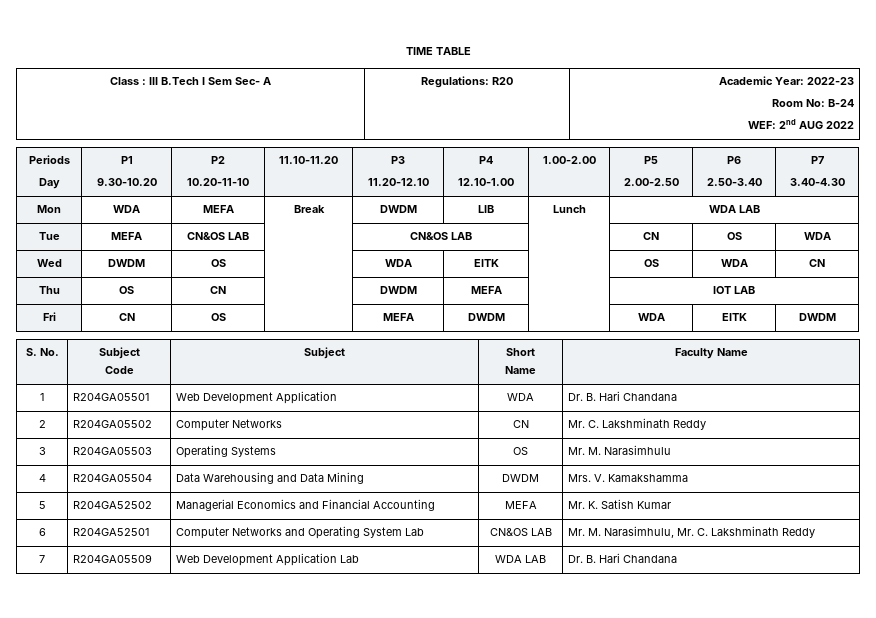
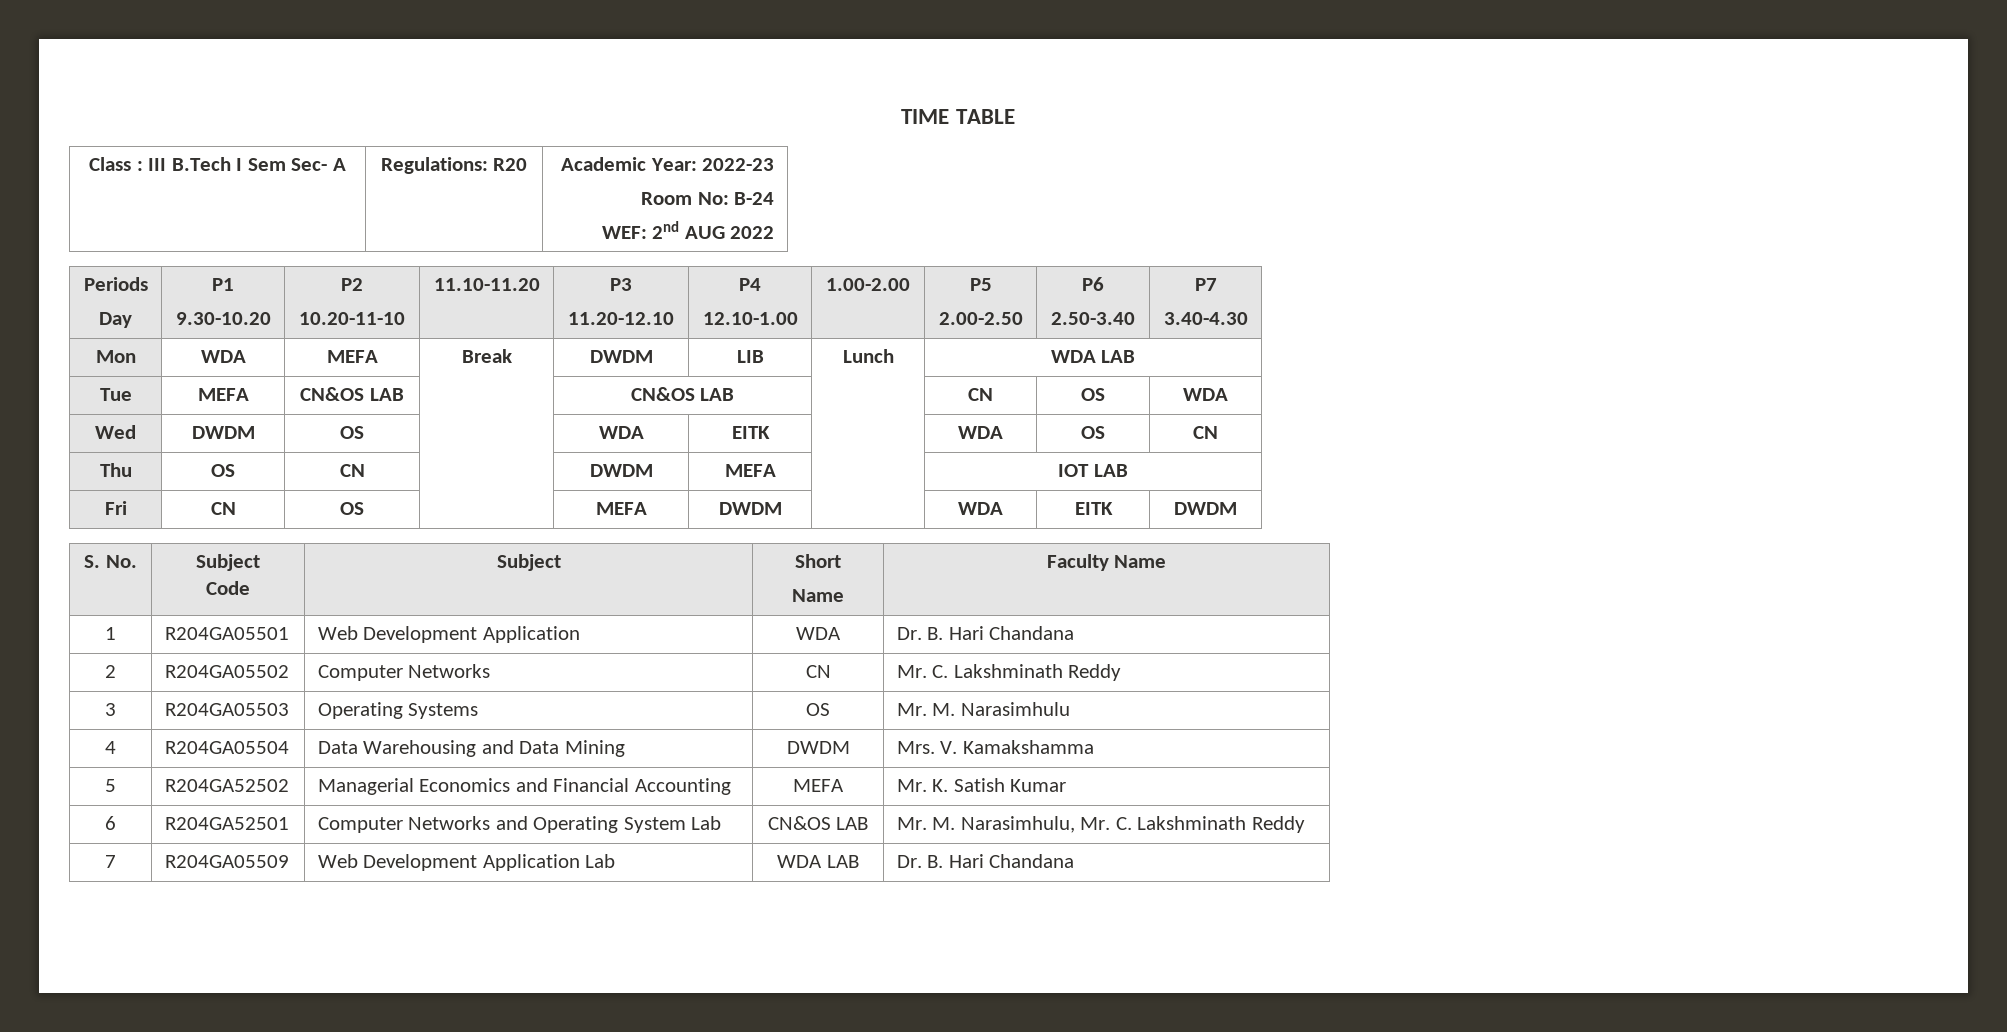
[643,259,659,267] [720,259,748,267] | OS | WDA -> [958,426,1003,439] [1081,426,1105,439] | WDA | OS

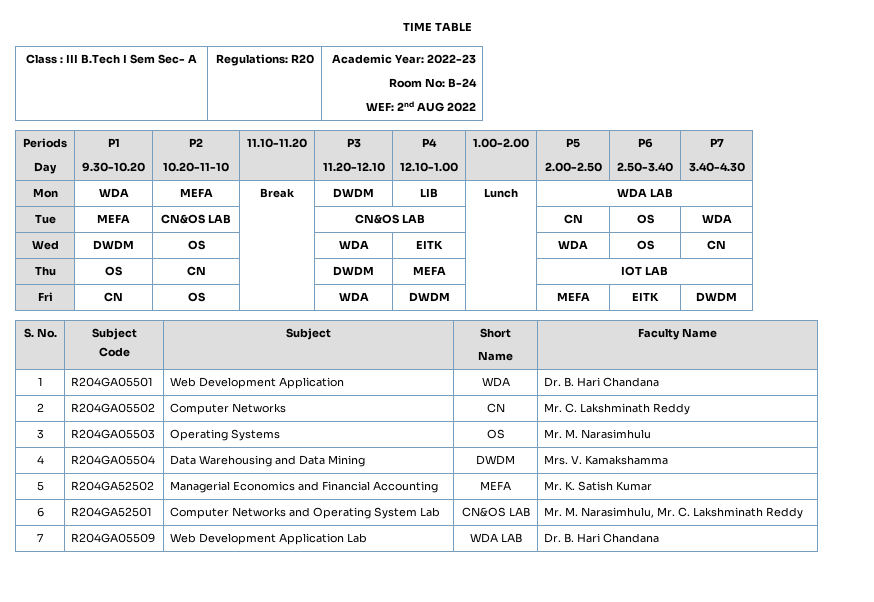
[595,502,647,515] MEFA -> [338,292,369,302] WDA
[958,502,1003,515] WDA -> [556,292,590,301] MEFA

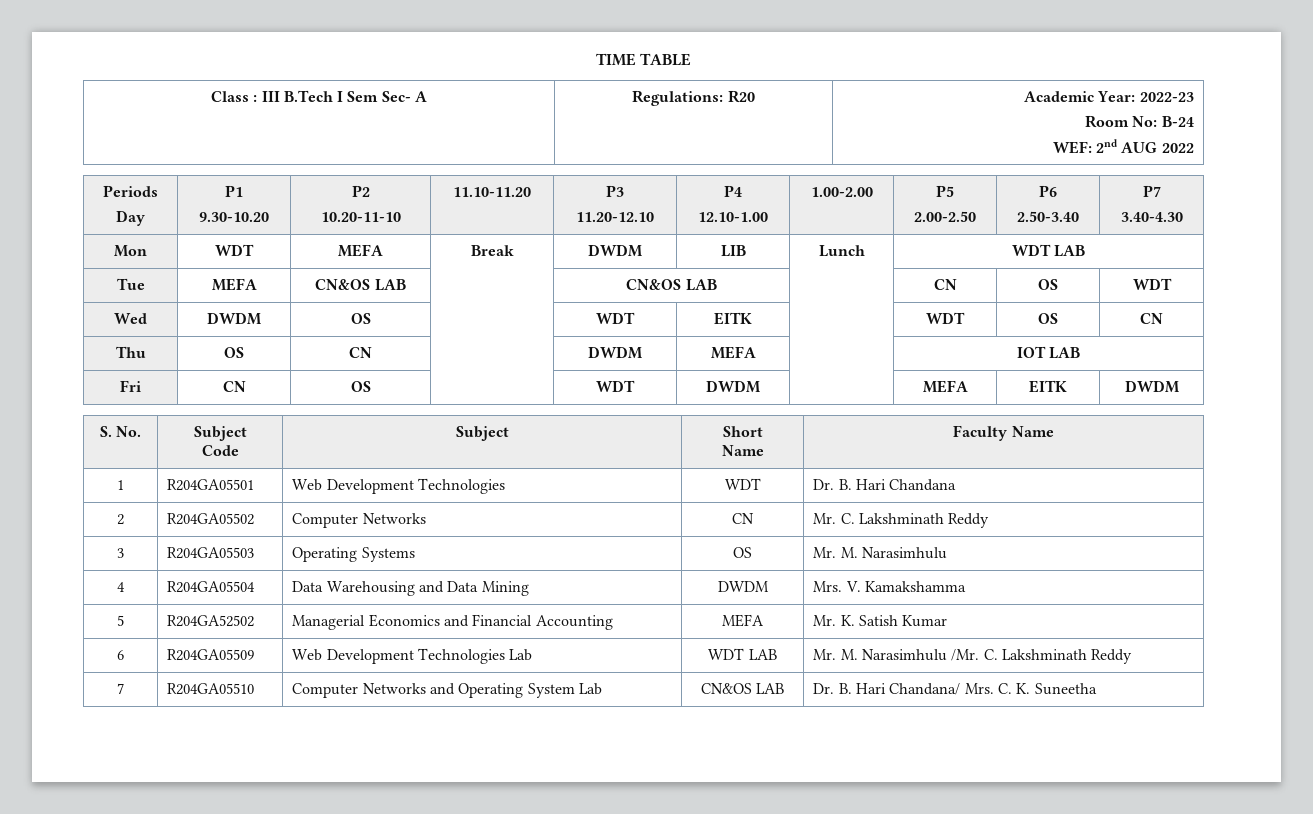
[98,188,129,198] WDA -> [215,244,254,256] WDT
[616,188,647,198] WDA -> [1011,244,1051,256] WDT
[701,214,732,224] WDA -> [1132,278,1172,290] WDT
[338,240,369,250] WDA -> [596,312,635,324] WDT
[558,240,588,250] WDA -> [926,312,965,324] WDT
[338,292,369,302] WDA -> [596,380,635,392] WDT
[279,377,345,389] [481,377,510,387] Application | WDA -> [418,478,506,494] [724,478,761,490] Technologies | WDT
[71,507,153,517] R204GA52501 -> [167,649,255,661] [292,648,533,664] [708,648,777,660] [813,649,1133,664] [117,683,124,694] [167,683,255,695] R204GA05509 | Web Development Technologies Lab | WDT LAB | Mr. M. Narasimhulu /Mr. C. Lakshminath Reddy // 7 | R204GA05510
[544,507,804,519] [37,533,43,542] [71,533,156,543] [170,533,368,545] [469,533,522,543] [544,533,660,543] Mr. M. Narasimhulu, Mr. C. Lakshminath Reddy // 7 | R204GA05509 | Web Development Application Lab | WDA LAB | Dr. B. Hari Chandana -> [813,683,1097,695] Dr. B. Hari Chandana/ Mrs. C. K. Suneetha

